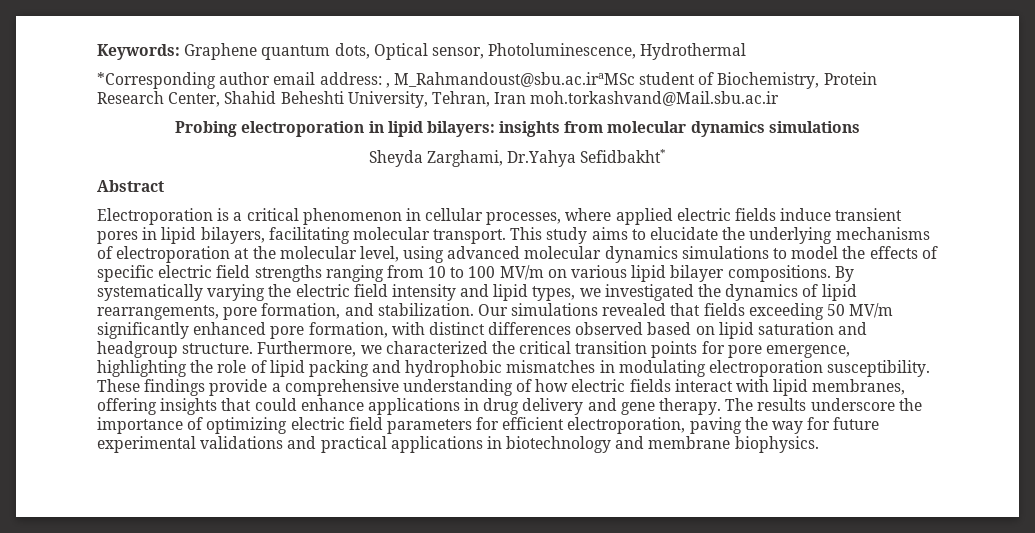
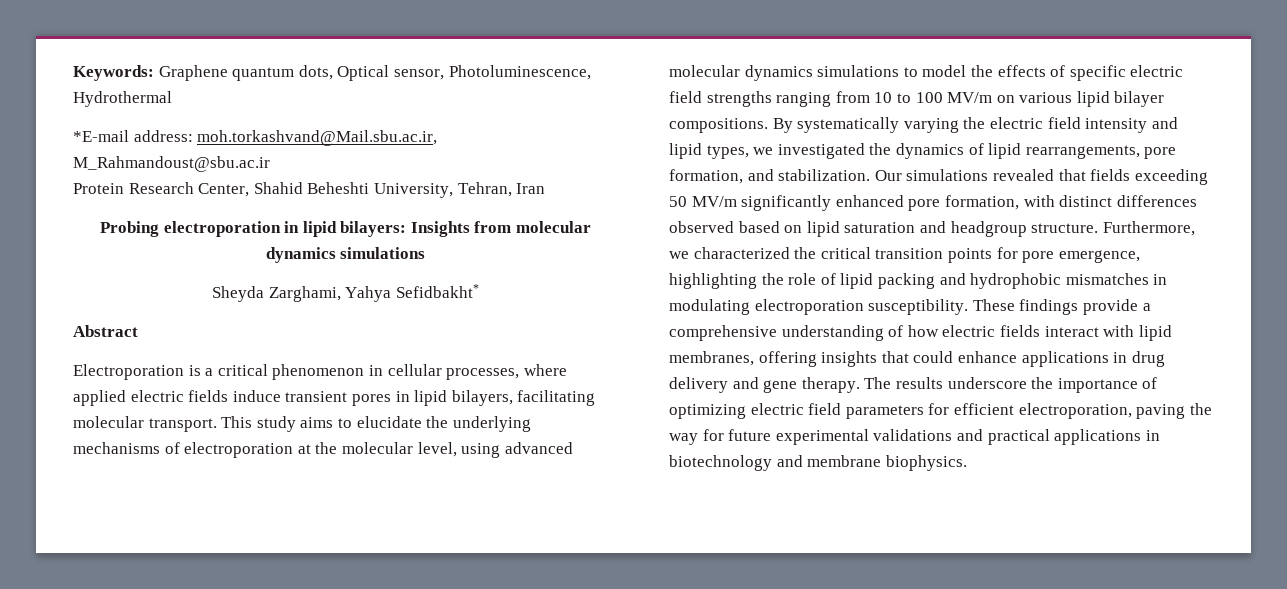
[97,72,820,89] *Corresponding author email address: , M_Rahmandoust@sbu.ac.iraMSc student of Biochemistry, -> [73,130,438,146] [73,156,270,172] *E-mail address: moh.torkashvand@Mail.sbu.ac.ir, M_Rahmandoust@sbu.ac.ir //
[530,91,780,106] moh.torkashvand@Mail.sbu.ac.ir -> (546, 188) none
[499,121,561,137] insights -> [410,221,470,237] Insights
[507,150,577,167] Dr.Yahya -> [345,286,392,302] Yahya

